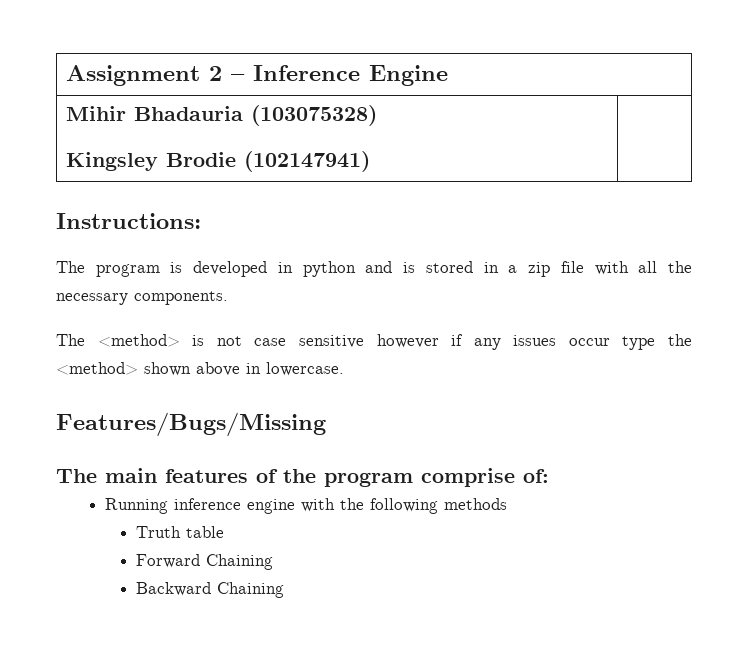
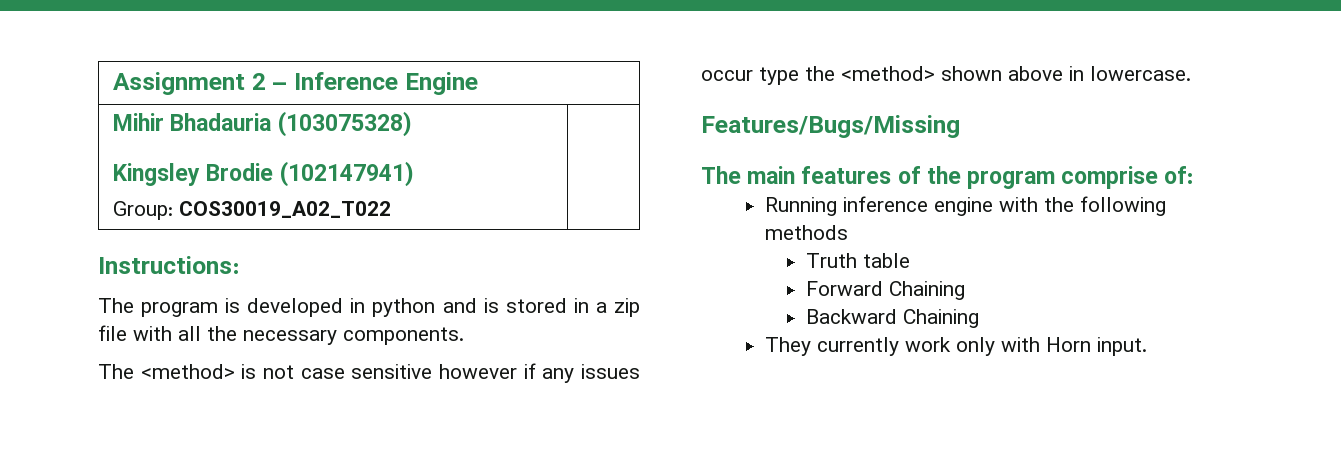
(370, 161) none -> [113,201,392,220] // Group: COS30019_A02_T022
(285, 590) none -> [764,337,1147,356] // They currently work only with Horn input.

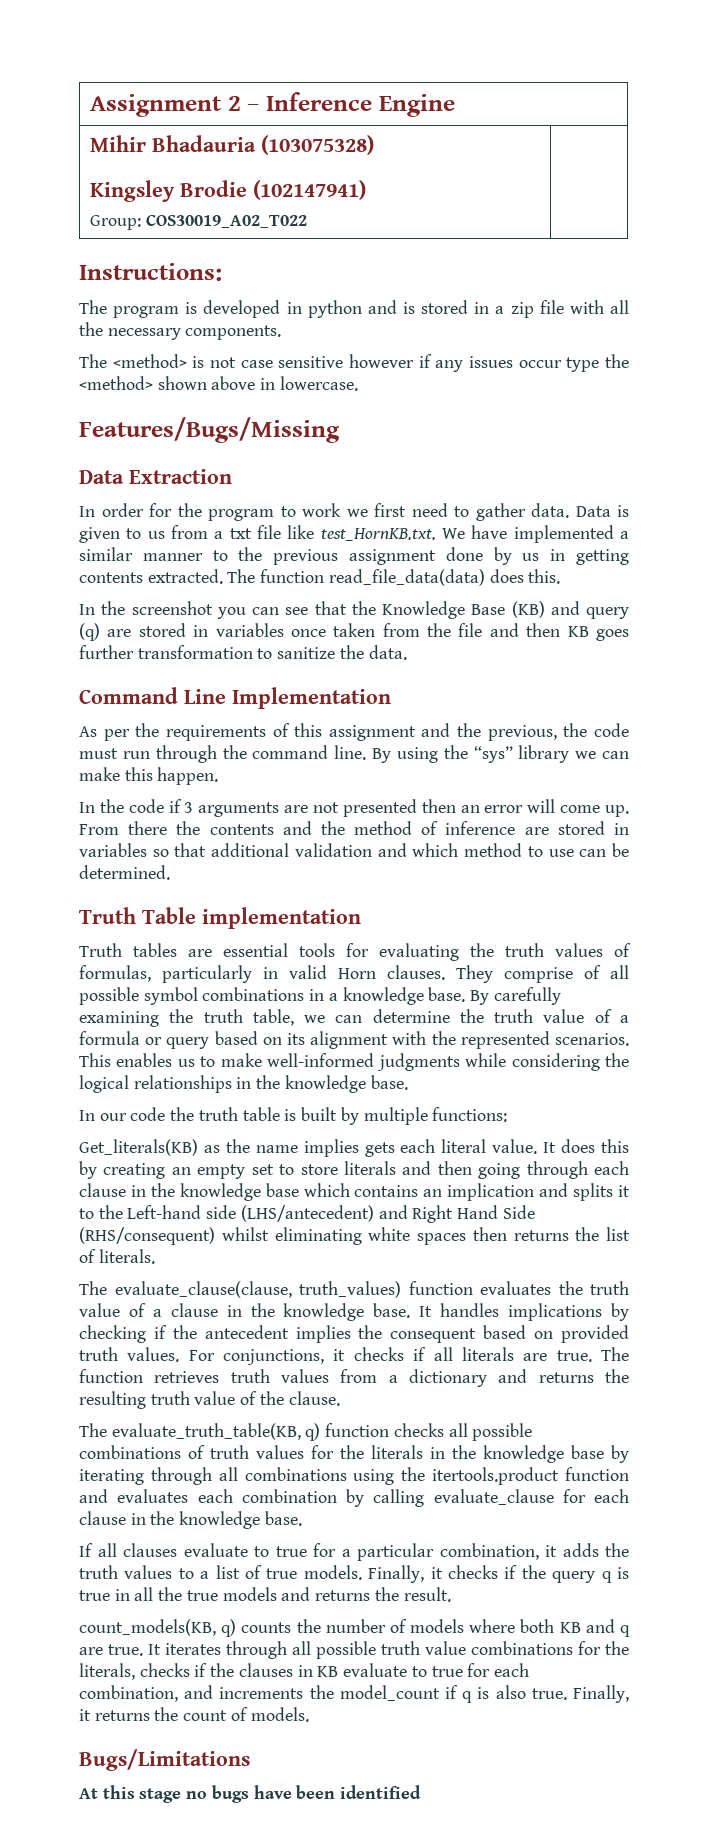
[701,166,1194,189] [764,196,1166,216] [764,225,848,240] [805,253,910,268] [805,281,965,300] [805,309,979,328] [764,337,1147,356] The main features of the program comprise of: // Running inference engine with the following methods // Truth table // Forward Chaining // Backward Chaining // They currently work only with Horn input. -> [79,469,232,484] [79,503,629,521] [79,525,630,543] [79,547,630,565] [79,569,561,586] [79,601,629,619] [79,623,630,641] [79,645,407,660] [79,687,391,709] [79,723,629,741] [79,745,629,763] [79,767,219,785] [79,799,629,817] [79,821,629,835] [79,843,630,857] [79,865,170,880] [79,907,361,929] [79,943,631,961] [79,965,629,983] [79,987,561,1005] [79,1009,629,1027] [79,1031,629,1049] [79,1053,630,1071] [79,1075,408,1093] [79,1107,508,1125] [79,1139,630,1157] [79,1161,629,1179] [79,1183,631,1201] [79,1205,535,1223] [79,1227,630,1245] [79,1249,155,1264] [79,1281,629,1298] [79,1303,629,1321] [79,1325,630,1343] [79,1347,630,1365] [79,1369,629,1387] [79,1391,340,1409] [79,1423,533,1441] [79,1445,629,1463] [79,1467,630,1485] [79,1489,629,1507] [79,1511,302,1529] [79,1543,629,1561] [79,1565,629,1583] [79,1587,451,1602] [79,1619,630,1637] [79,1641,629,1659] [79,1663,529,1680] [79,1685,629,1703] [79,1707,309,1722] [79,1749,250,1771] [79,1785,422,1803] Data Extraction // In order for the program to work we first need to gather data. Data is given to us from a txt file like test_HornKB.txt. We have implemented a similar manner to the previous assignment done by us in getting contents extracted. The function read_file_data(data) does this. // In the screenshot you can see that the Knowledge Base (KB) and query (q) are stored in variables once taken from the file and then KB goes further transformation to sanitize the data. // Command Line Implementation // As per the requirements of this assignment and the previous, the code must run through the command line. By using the “sys” library we can make this happen. // In the code if 3 arguments are not presented then an error will come up. From there the contents and the method of inference are stored in variables so that additional validation and which method to use can be determined. // Truth Table implementation // Truth tables are essential tools for evaluating the truth values of formulas, particularly in valid Horn clauses. They comprise of all possible symbol combinations in a knowledge base. By carefully examining the truth table, we can determine the truth value of a formula or query based on its alignment with the represented scenarios. This enables us to make well-informed judgments while considering the logical relationships in the knowledge base. // In our code the truth table is built by multiple functions: // Get_literals(KB) as the name implies gets each literal value. It does this by creating an empty set to store literals and then going through each clause in the knowledge base which contains an implication and splits it to the Left-hand side (LHS/antecedent) and Right Hand Side (RHS/consequent) whilst eliminating white spaces then returns the list of literals. // The evaluate_clause(clause, truth_values) function evaluates the truth value of a clause in the knowledge base. It handles implications by checking if the antecedent implies the consequent based on provided truth values. For conjunctions, it checks if all literals are true. The function retrieves truth values from a dictionary and returns the resulting truth value of the clause. // The evaluate_truth_table(KB, q) function checks all possible combinations of truth values for the literals in the knowledge base by iterating through all combinations using the itertools.product function and evaluates each combination by calling evaluate_clause for each clause in the knowledge base. // If all clauses evaluate to true for a particular combination, it adds the truth values to a list of true models. Finally, it checks if the query q is true in all the true models and returns the result. // count_models(KB, q) counts the number of models where both KB and q are true. It iterates through all possible truth value combinations for the literals, checks if the clauses in KB evaluate to true for each combination, and increments the model_count if q is also true. Finally, it returns the count of models. // Bugs/Limitations // At this stage no bugs have been identified

